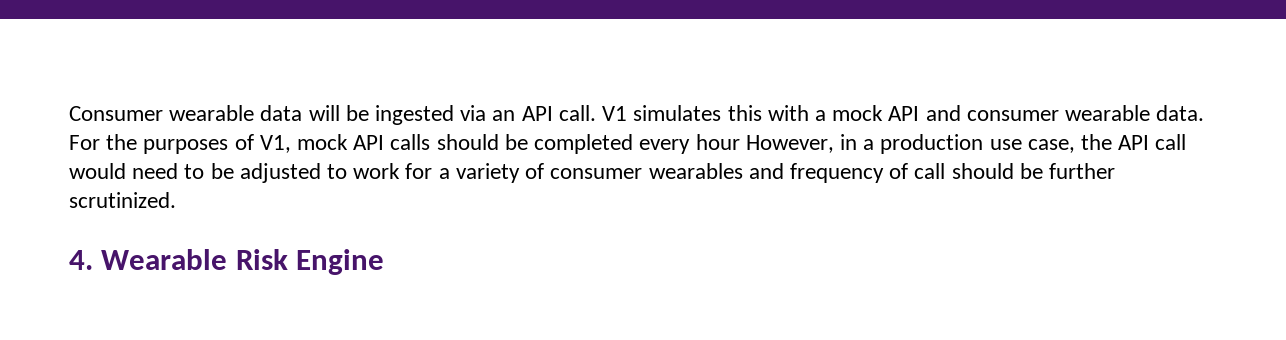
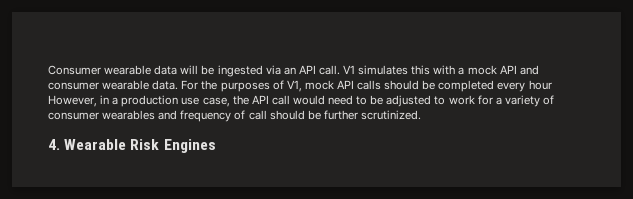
[296,249,385,275] Engine -> [163,139,216,153] Engines

